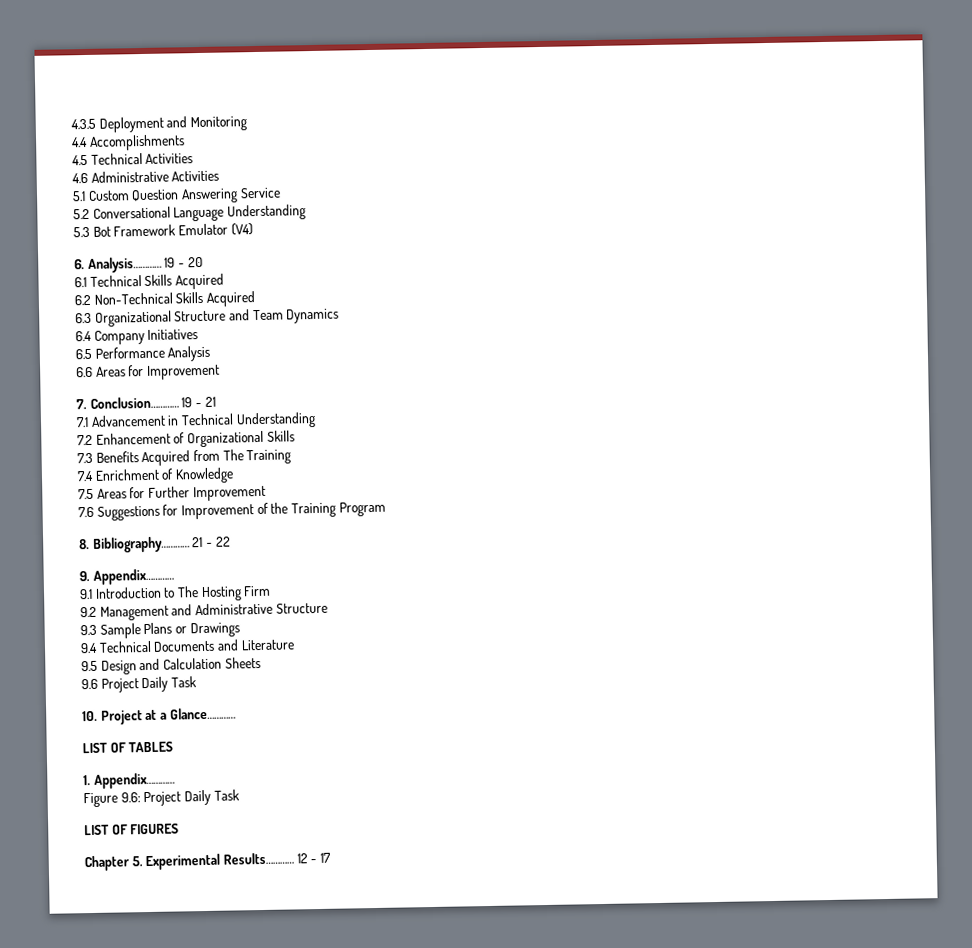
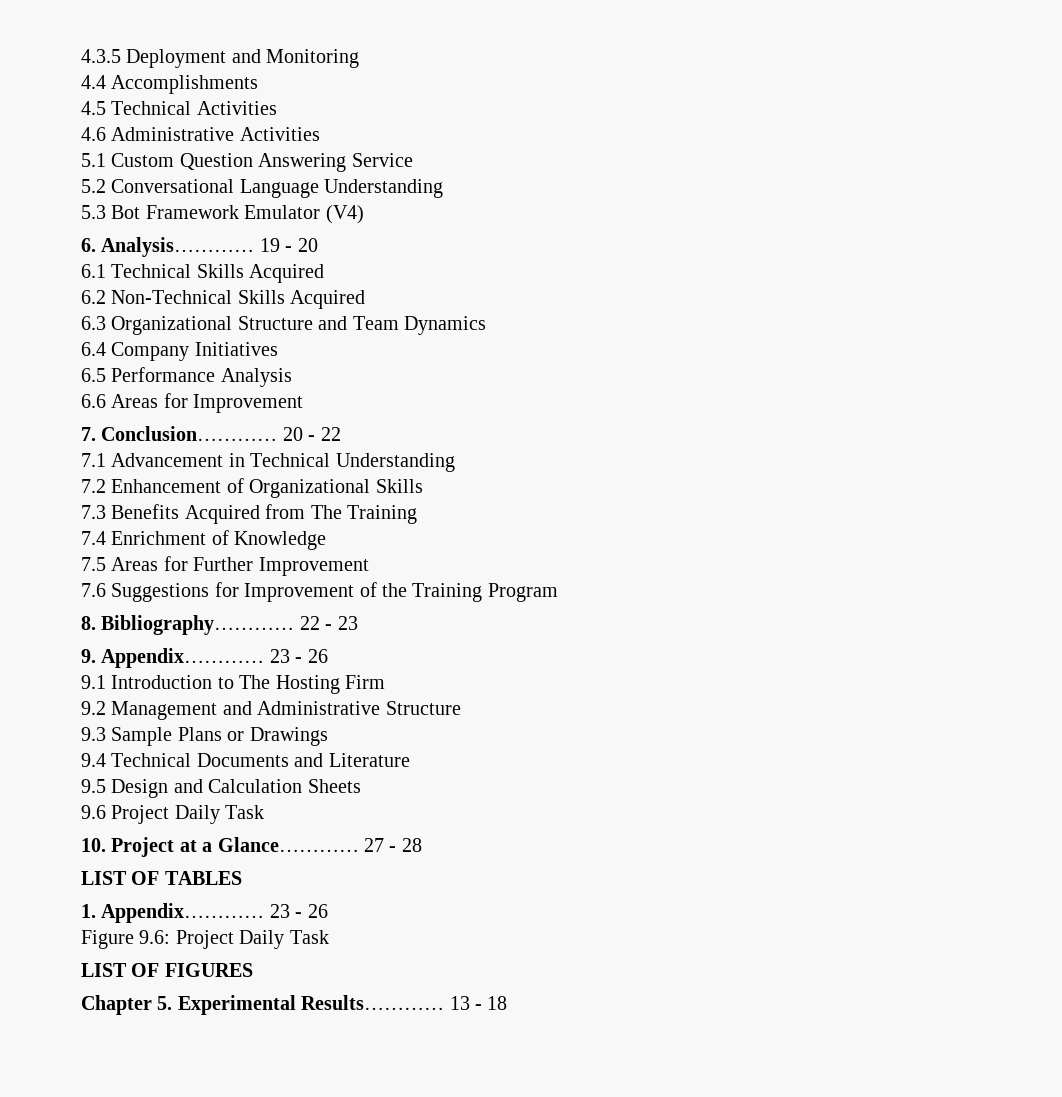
[181,396,216,408] 19 - 21 -> [282,427,341,441] 20 - 22
[192,536,231,548] 21 - 22 -> [299,616,358,630] 22 - 23
(174, 576) none -> [269,649,328,663] 23 - 26
(236, 713) none -> [364,838,422,852] 27 - 28
(175, 780) none -> [269,904,328,918] 23 - 26
[296,852,331,864] 12 - 17 -> [449,996,508,1010] 13 - 18

